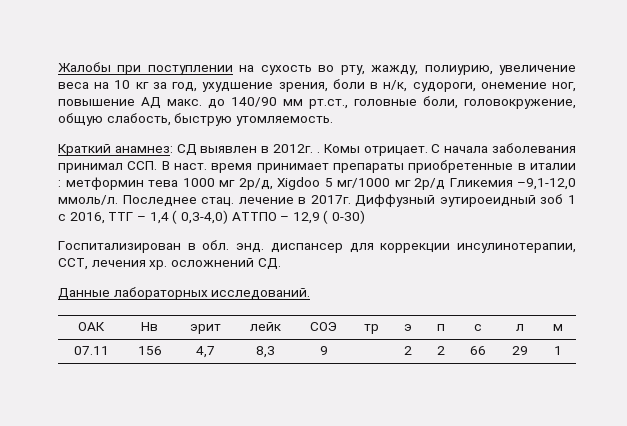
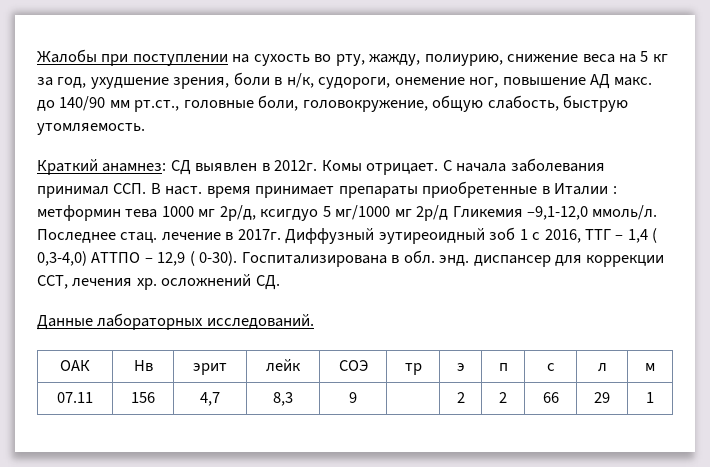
[499,65,576,75] увеличение -> [507,54,579,62] снижение
[114,80,131,89] 10 -> [640,51,649,62] 5
[316,152,320,153] . -> (318, 165) none
[530,163,576,170] италии -> [554,183,609,195] Италии
[277,177,320,190] Xigdoo -> [260,209,319,221] ксигдуо
[439,195,536,207] эутироеидный -> [378,228,485,244] эутиреоидный
[332,210,366,224] [58,241,181,253] 0-30) // Госпитализирован -> [199,251,387,267] 0-30). Госпитализирована
[457,243,576,253] инсулинотерапии, -> (665, 261) none

